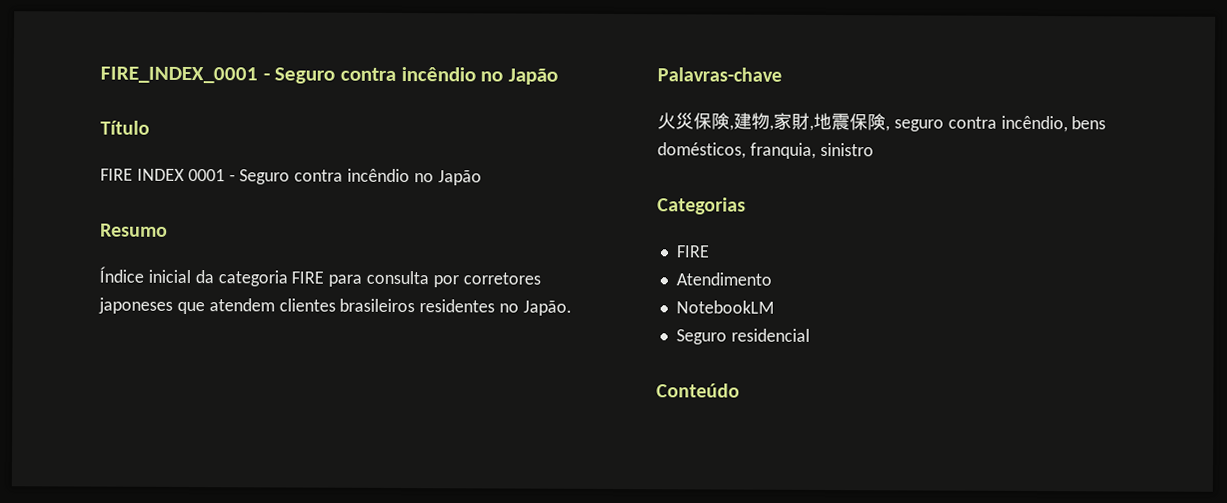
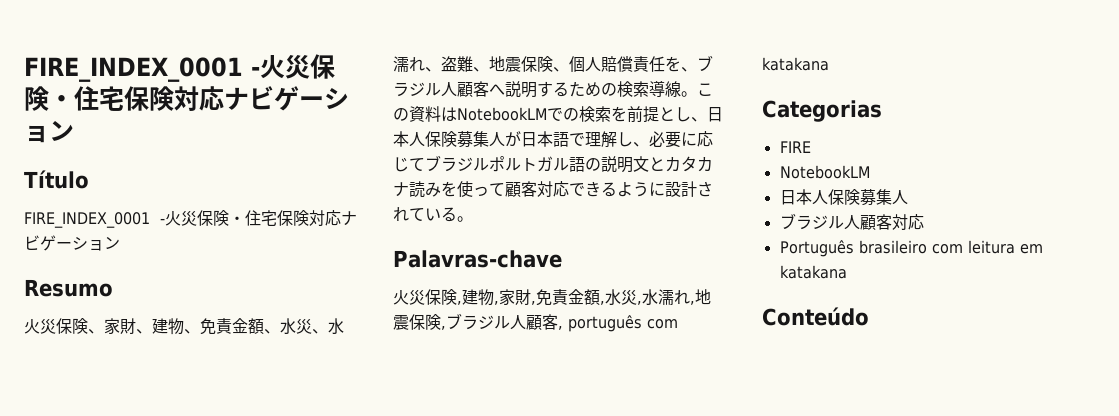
[100,66,559,85] [100,120,150,135] [100,168,482,186] [100,223,168,237] [99,266,541,288] [98,297,573,316] FIRE_INDEX_0001 - Seguro contra incêndio no Japão // Título // FIRE INDEX 0001 - Seguro contra incêndio no Japão // Resumo // Índice inicial da categoria FIRE para consulta por corretores japoneses que atendem clientes brasileiros residentes no Japão. -> [24,54,335,82] [24,86,349,111] [24,121,74,143] [24,170,89,189] [24,210,357,228] [24,235,120,251] [24,279,113,297] [24,318,344,335] [393,55,713,72] [393,80,713,98] [393,106,723,123] [393,131,713,148] [393,155,713,173] [393,181,713,197] [393,207,473,222] FIRE_INDEX_0001 -火災保険・住宅保険対応ナビゲーション // Título // FIRE_INDEX_0001 -火災保険・住宅保険対応ナビゲーション // Resumo // 火災保険、家財、建物、免責金額、水災、水濡れ、盗難、地震保険、個人賠償責任を、ブラジル人顧客へ説明するための検索導線。この資料はNotebookLMでの検索を前提とし、日本人保険募集人が日本語で理解し、必要に応じてブラジルポルトガル語の説明文とカタカナ読みを使って顧客対応できるように設計されている。
[813,112,1107,133] [657,142,874,159] 地震保険, seguro contra incêndio, bens domésticos, franquia, sinistro -> [536,289,711,306] [393,313,678,332] [762,57,829,71] 免責金額,水災,水濡れ,地震保険,ブラジル人顧客, português com katakana
[675,272,772,286] // Atendimento -> (811, 147) none
[675,328,810,345] Seguro residencial -> [779,189,908,206] [779,213,924,230] [779,240,1043,257] [779,265,847,279] 日本人保険募集人 // ブラジル人顧客対応 // Português brasileiro com leitura em katakana

